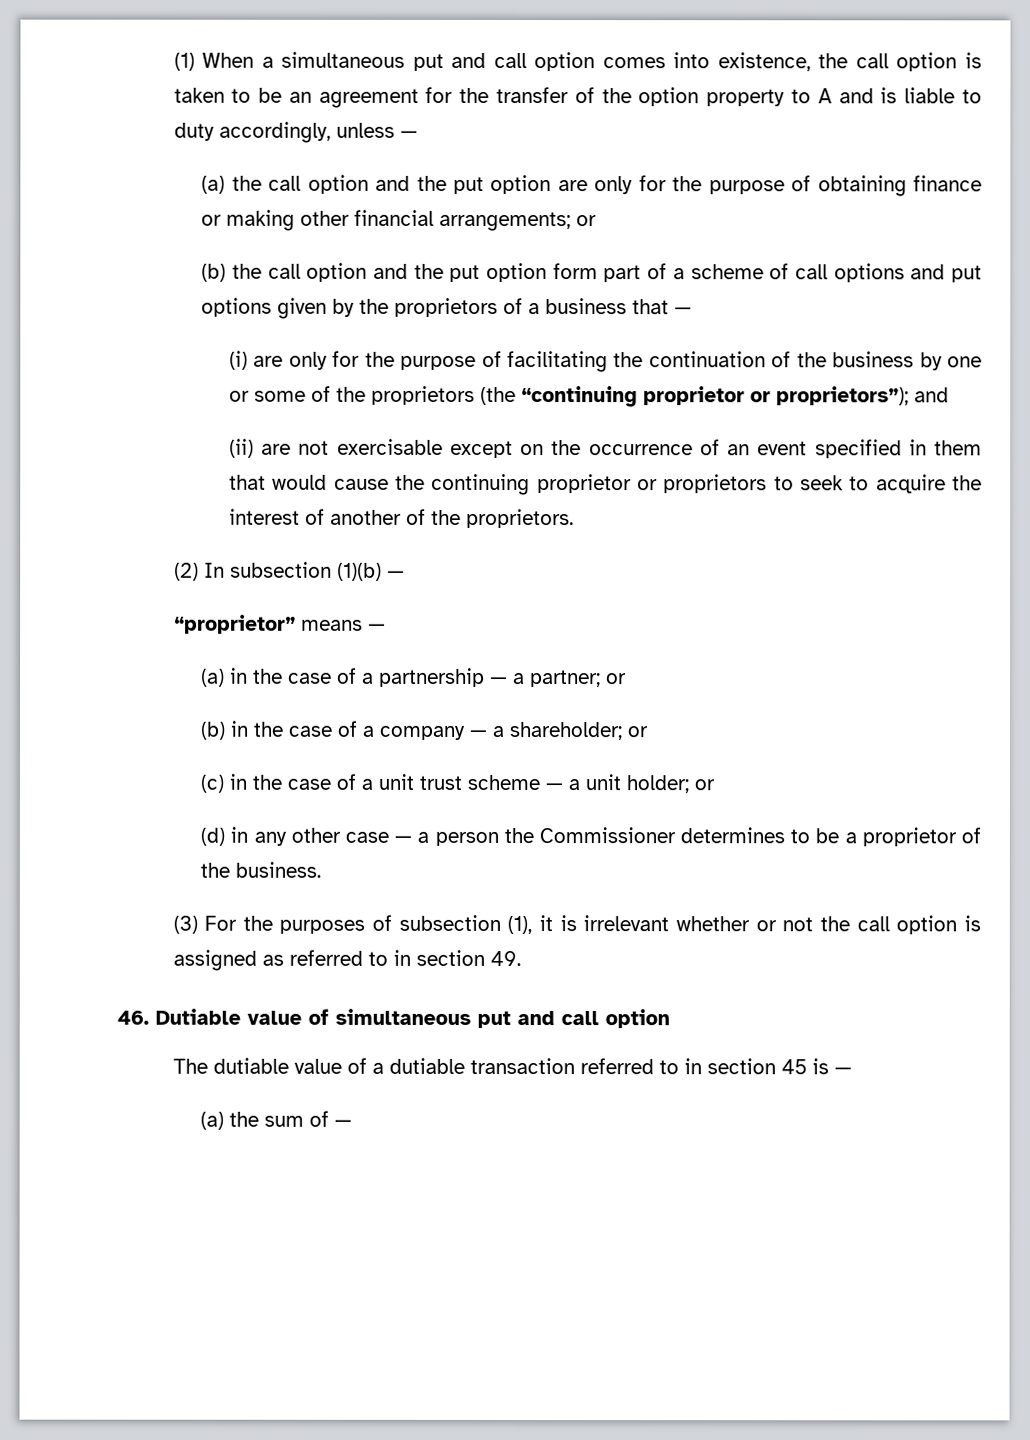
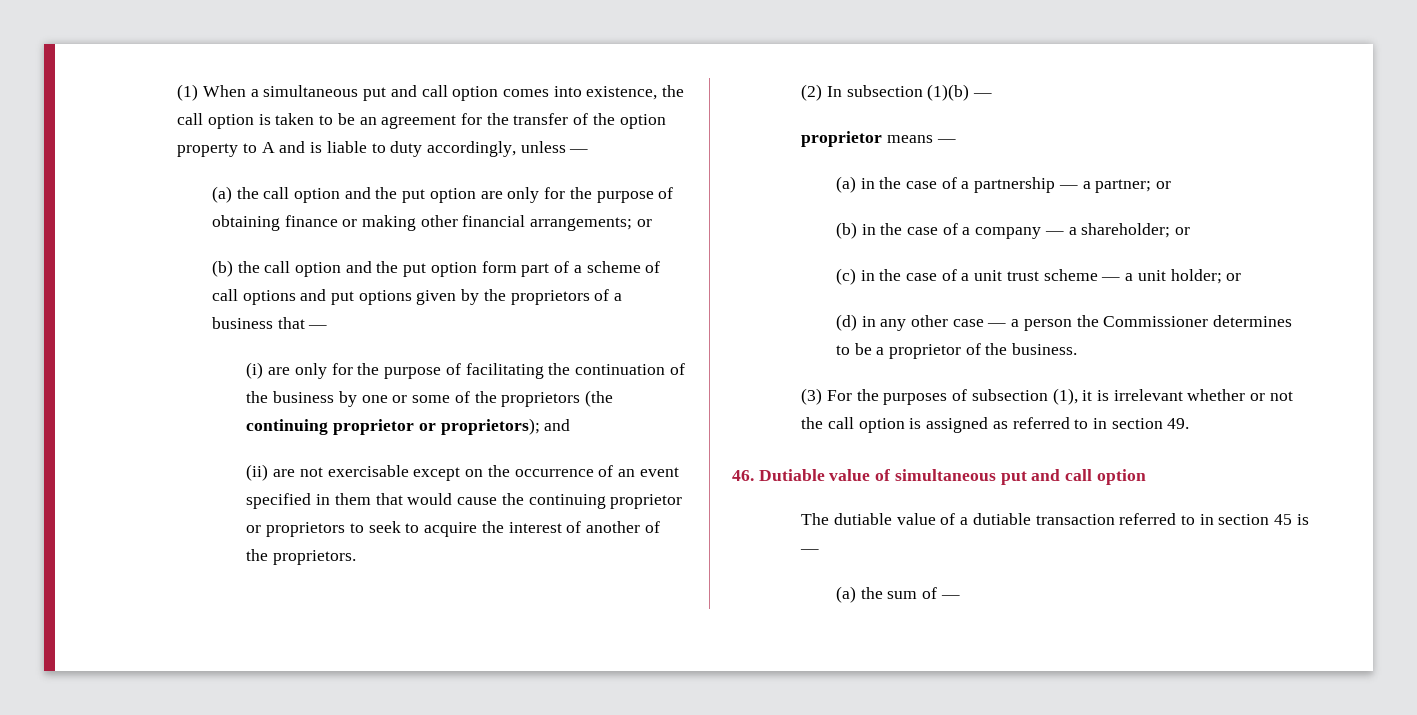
[520,386,909,408] “continuing proprietor or proprietors”); -> [246,418,540,435] continuing proprietor or proprietors);
[173,614,296,634] “proprietor” -> [801,131,883,147] proprietor

